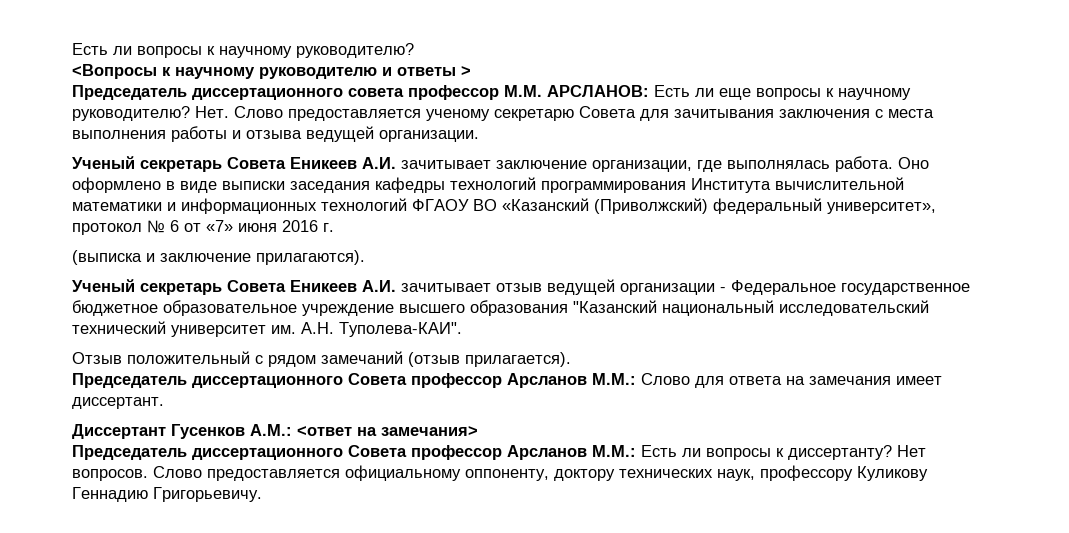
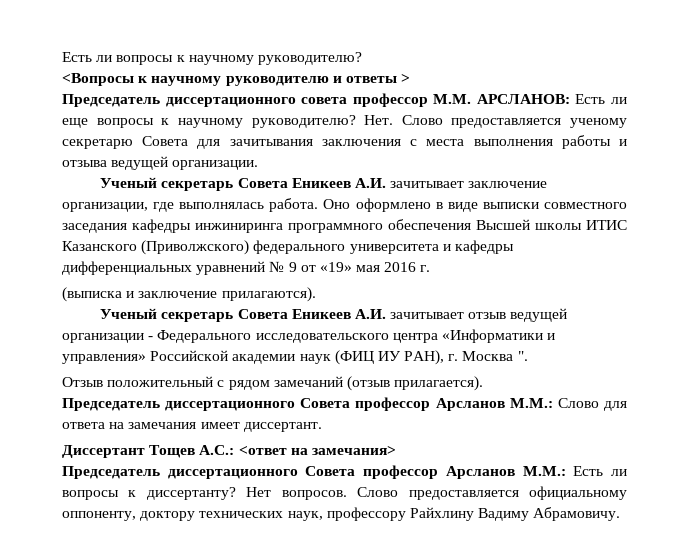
(285, 185) none -> [544,202,628,209] совместного
[450,177,904,193] [72,198,936,214] [72,220,277,235] технологий программирования Института вычислительной математики и информационных технологий ФГАОУ ВО «Казанский (Приволжский) федеральный университет», протокол № 6 от «7» июня -> [194,219,627,233] [62,240,514,255] [62,261,381,275] инжиниринга программного обеспечения Высшей школы ИТИС Казанского (Приволжского) федерального университета и кафедры дифференциальных уравнений № 9 от «19» мая
[731,280,970,295] [72,300,929,316] [72,321,462,337] Федеральное государственное бюджетное образовательное учреждение высшего образования "Казанский национальный исследовательский технический университет им. А.Н. Туполева-КАИ". -> [157,329,556,343] [62,350,528,365] Федерального исследовательского центра «Информатики и управления» Российской академии наук (ФИЦ ИУ РАН), г. Москва ".
[171,424,292,439] Гусенков А.М.: -> [149,445,235,458] Тощев А.С.:
[857,466,928,481] [72,487,262,502] Куликову Геннадию Григорьевичу. -> [409,507,621,521] Райхлину Вадиму Абрамовичу.

